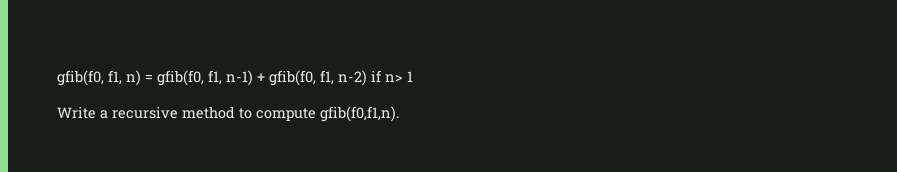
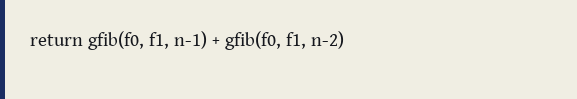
[57,70,153,86] gfib(f0, f1, n) = -> [30,34,83,46] return
[371,70,413,82] [57,106,399,122] if n> 1 // Write a recursive method to compute gfib(f0,f1,n). -> (344, 40) none

